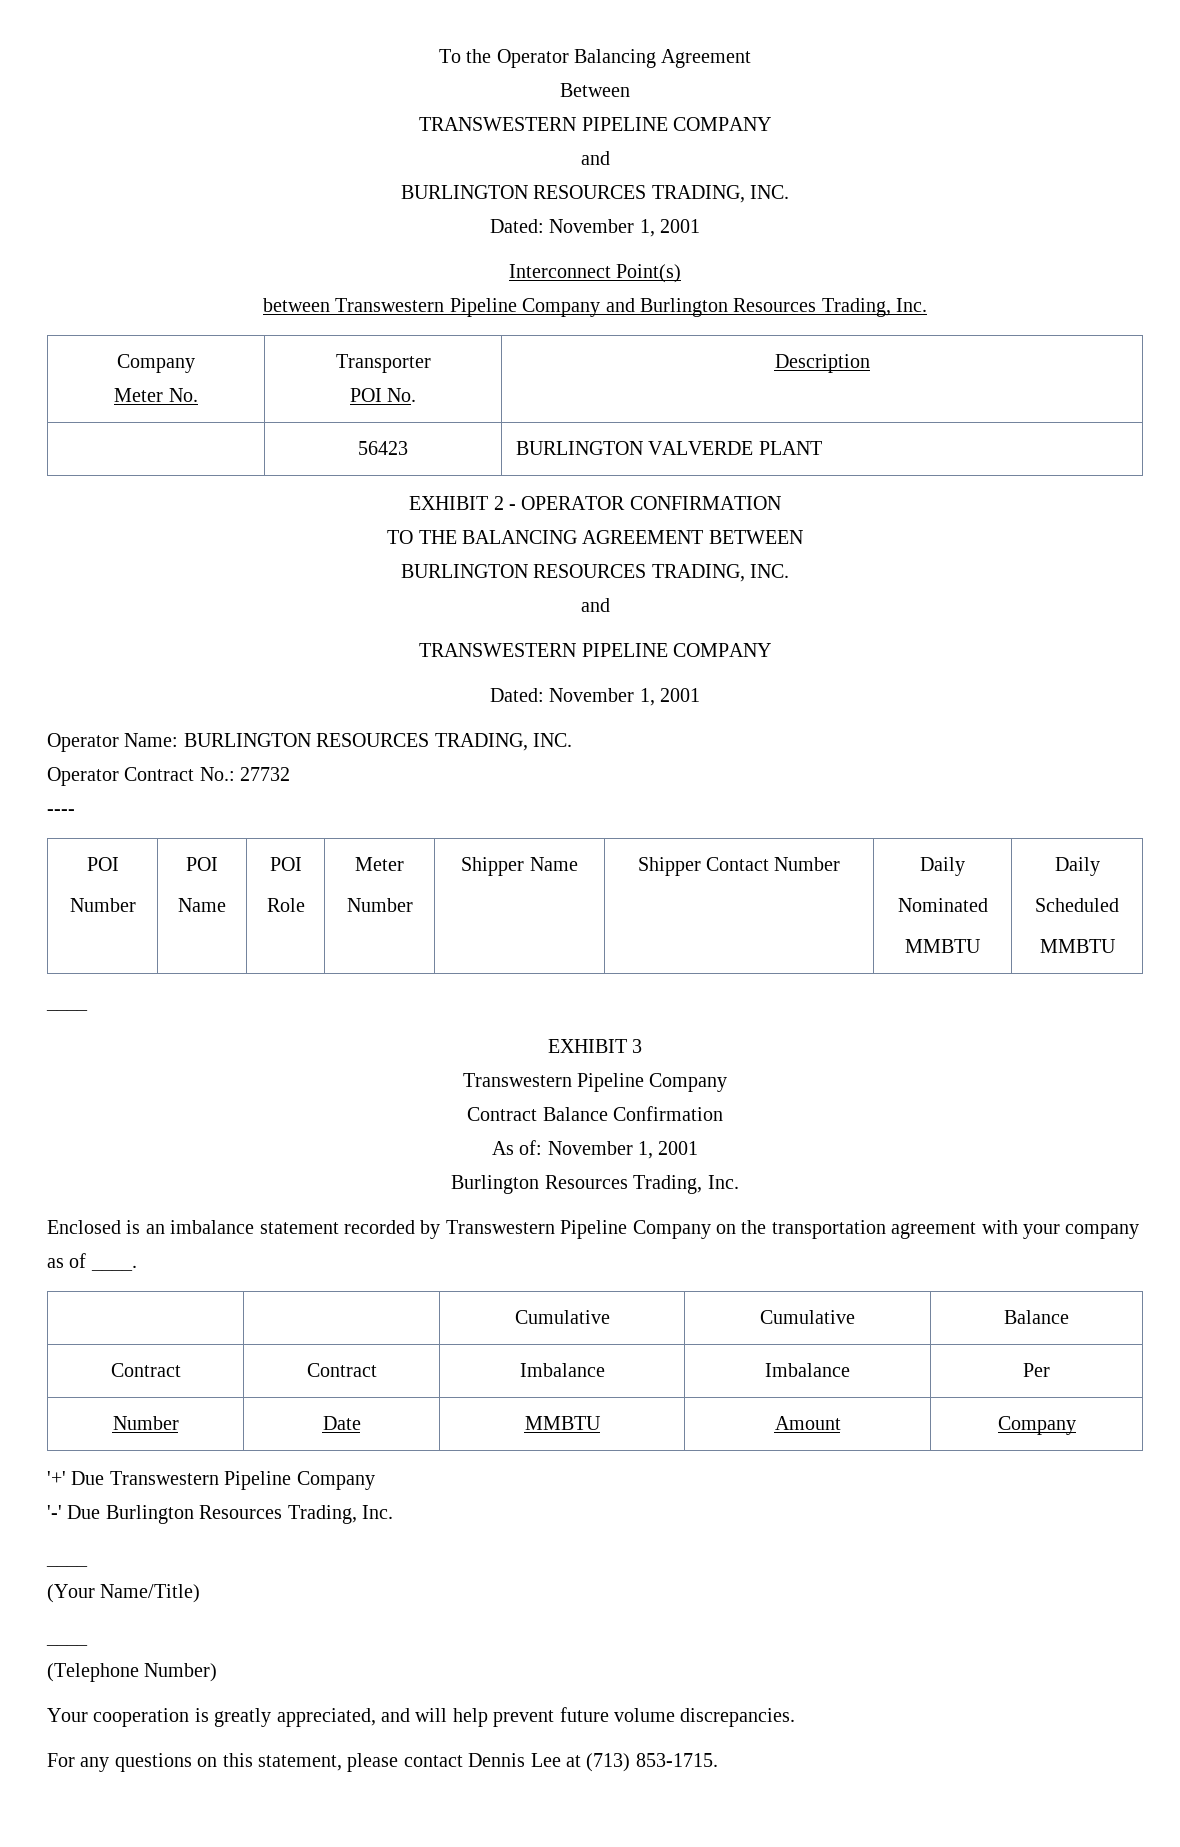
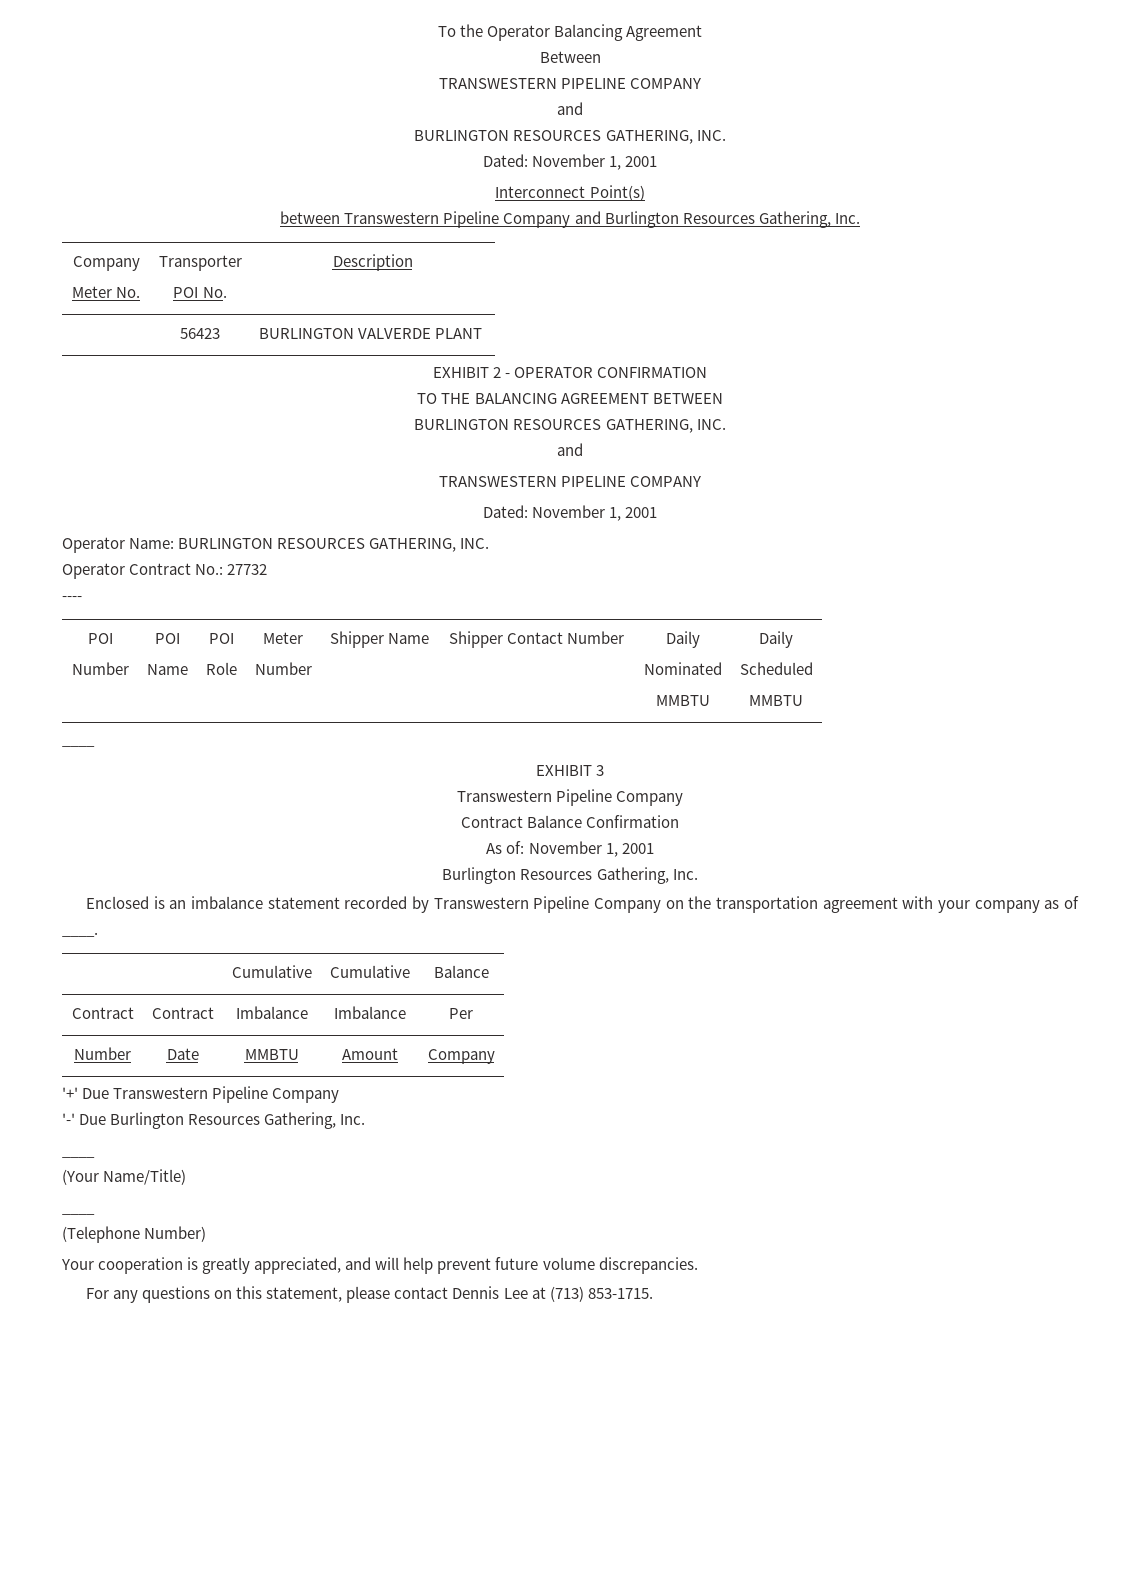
[651,185,745,203] TRADING, -> [605,130,693,144] GATHERING,
[821,298,891,317] Trading, -> [758,211,831,228] Gathering,
[651,564,745,582] TRADING, -> [605,419,693,433] GATHERING,
[434,733,528,751] TRADING, -> [369,538,457,552] GATHERING,
[633,1175,703,1194] Trading, -> [596,867,669,884] Gathering,
[287,1505,357,1524] Trading, -> [264,1112,337,1129] Gathering,

